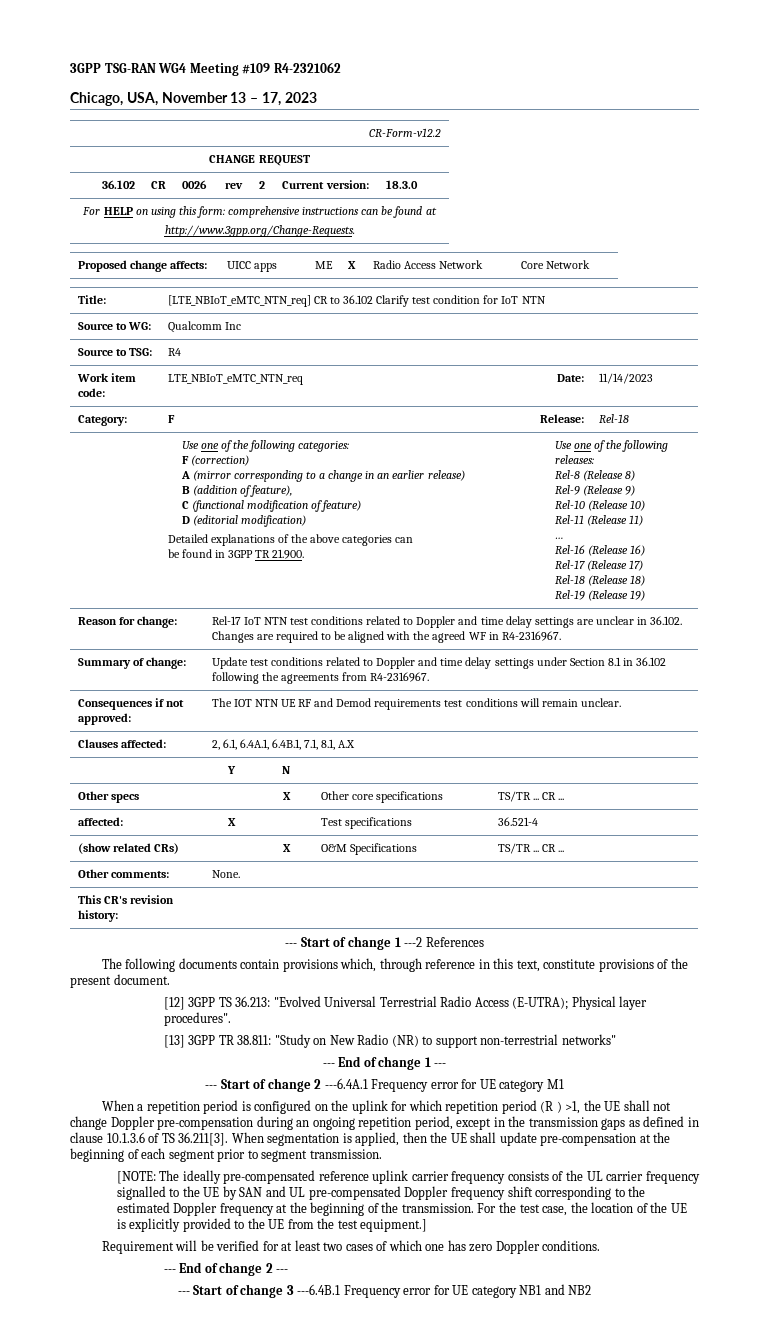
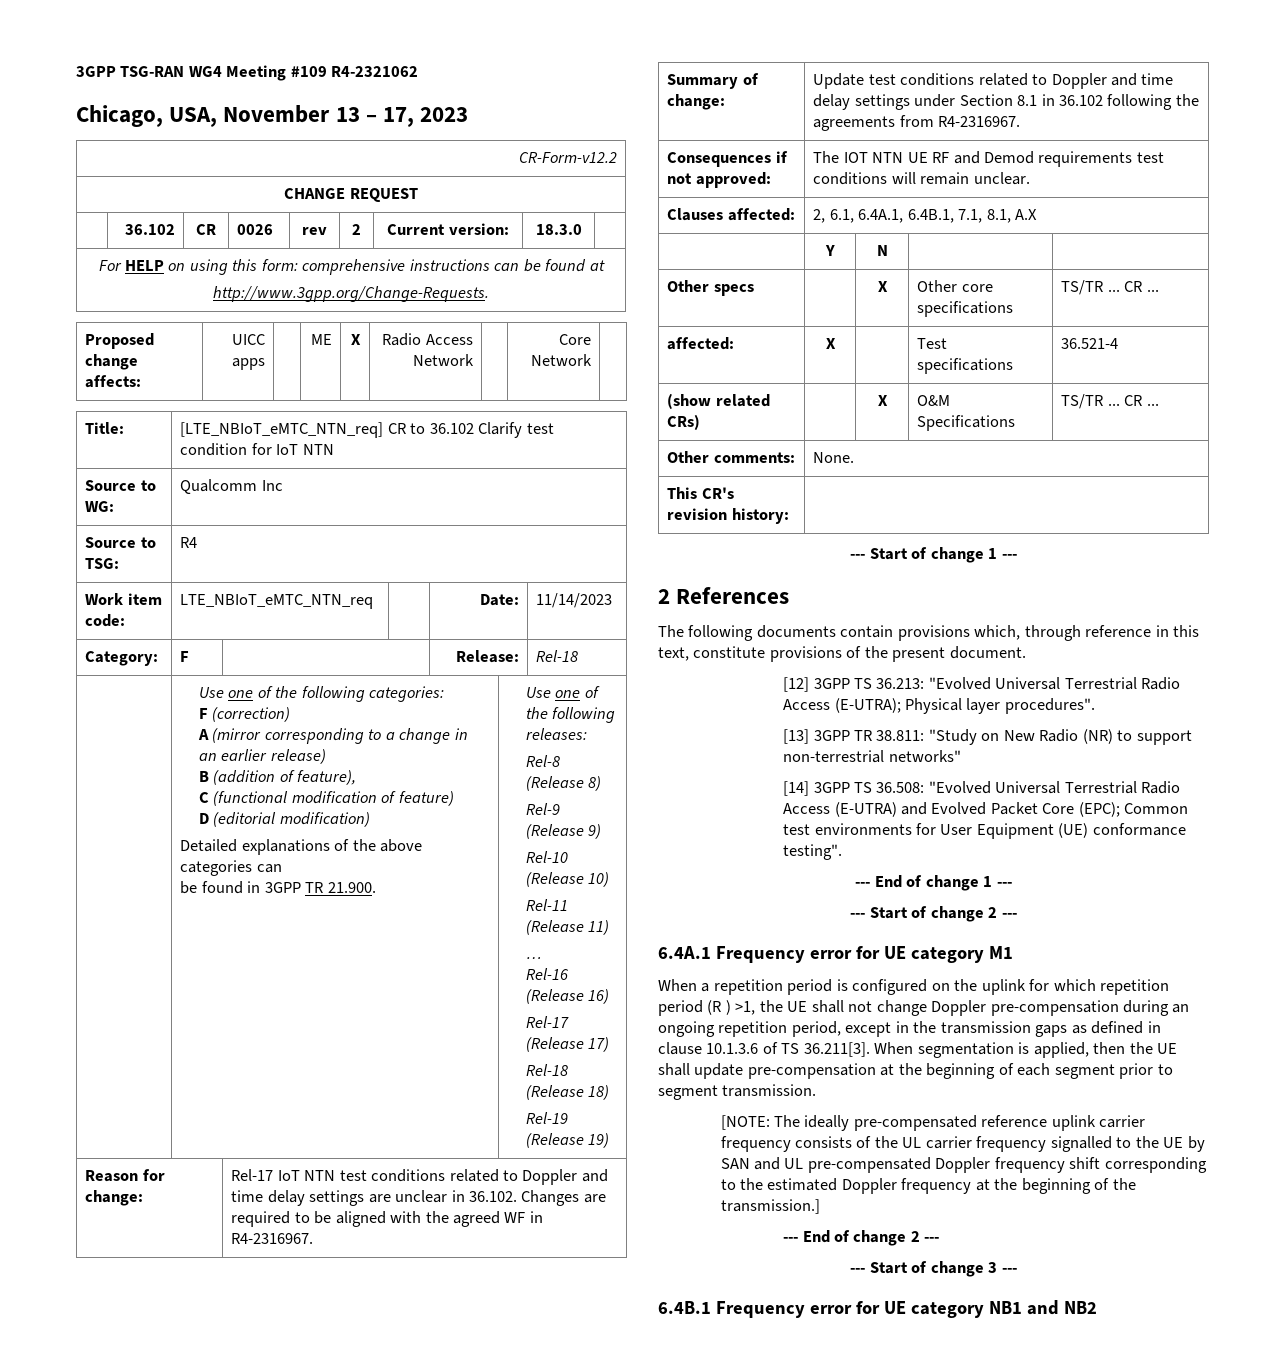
[404,937,423,947] ---2 -> [1001,554,1017,559] [658,589,670,604] --- // 2
(616, 1039) none -> [783,781,1181,796] [783,802,1189,817] [783,823,1186,839] [783,844,843,860] // [14] 3GPP TS 36.508: "Evolved Universal Terrestrial Radio Access (E-UTRA) and Evolved Packet Core (EPC); Common test environments for User Equipment (UE) conformance testing".
[324,1078,368,1089] ---6.4A.1 -> [1001,913,1017,918] [658,946,711,959] --- // 6.4A.1
[401,1202,687,1216] [116,1218,428,1232] [101,1240,601,1254] transmission. For the test case, the location of the UE is explicitly provided to the UE from the test equipment.] // Requirement will be verified for at least two cases of which one has zero Doppler conditions. -> [720,1199,820,1214] transmission.]
[297,1284,341,1295] ---6.4B.1 -> [1001,1268,1017,1273] [658,1301,711,1314] --- // 6.4B.1

